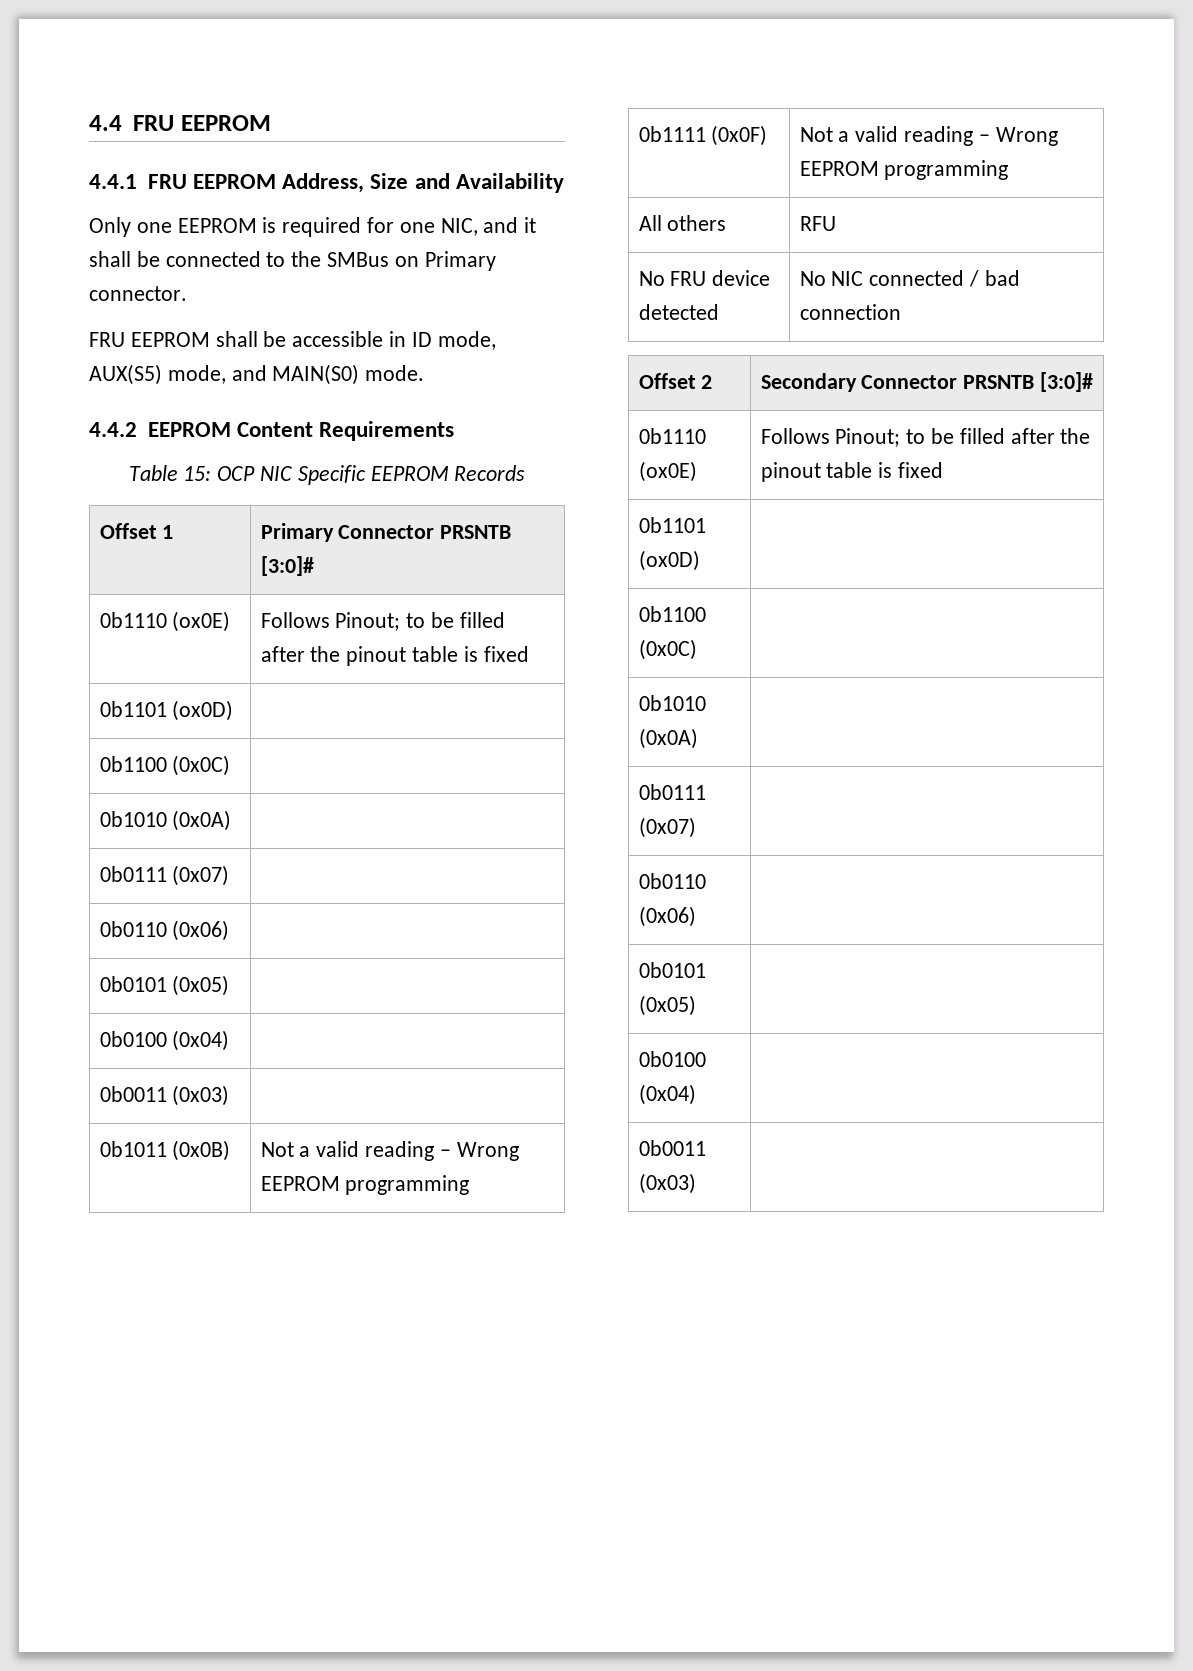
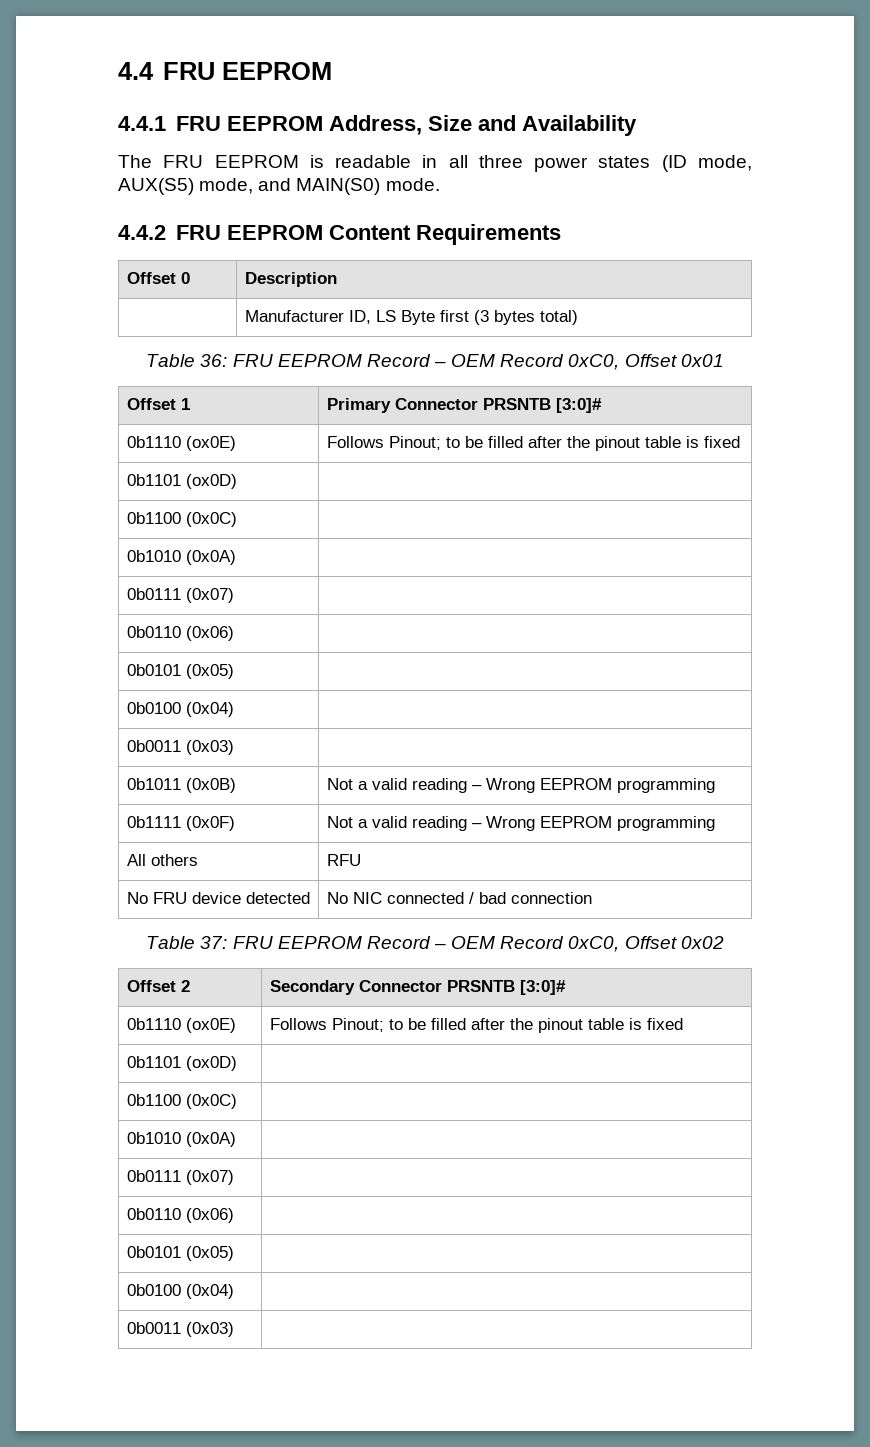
[89,217,537,237] [89,251,496,271] [89,286,187,301] [89,331,432,347] Only one EEPROM is required for one NIC, and it shall be connected to the SMBus on Primary connector. // FRU EEPROM shall be accessible in ID -> [118,155,687,172] The FRU EEPROM is readable in all three power states (ID
(137, 429) none -> [175,225,221,240] FRU
[128,465,526,485] // Table 15: OCP NIC Specific EEPROM Records -> [126,272,190,284] [244,272,337,287] [244,310,578,325] [146,354,724,370] // Offset 0 | Description // | Manufacturer ID, LS Byte first (3 bytes total) // Table 36: FRU EEPROM Record – OEM Record 0xC0, Offset 0x01
(901, 312) none -> [146,936,724,952] // Table 37: FRU EEPROM Record – OEM Record 0xC0, Offset 0x02

